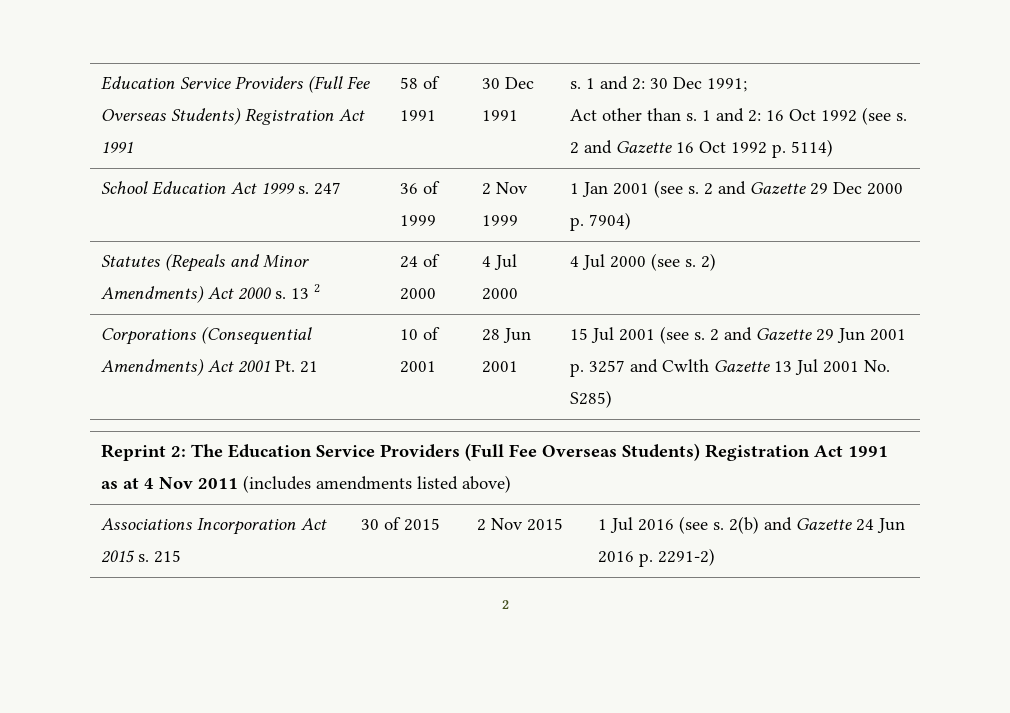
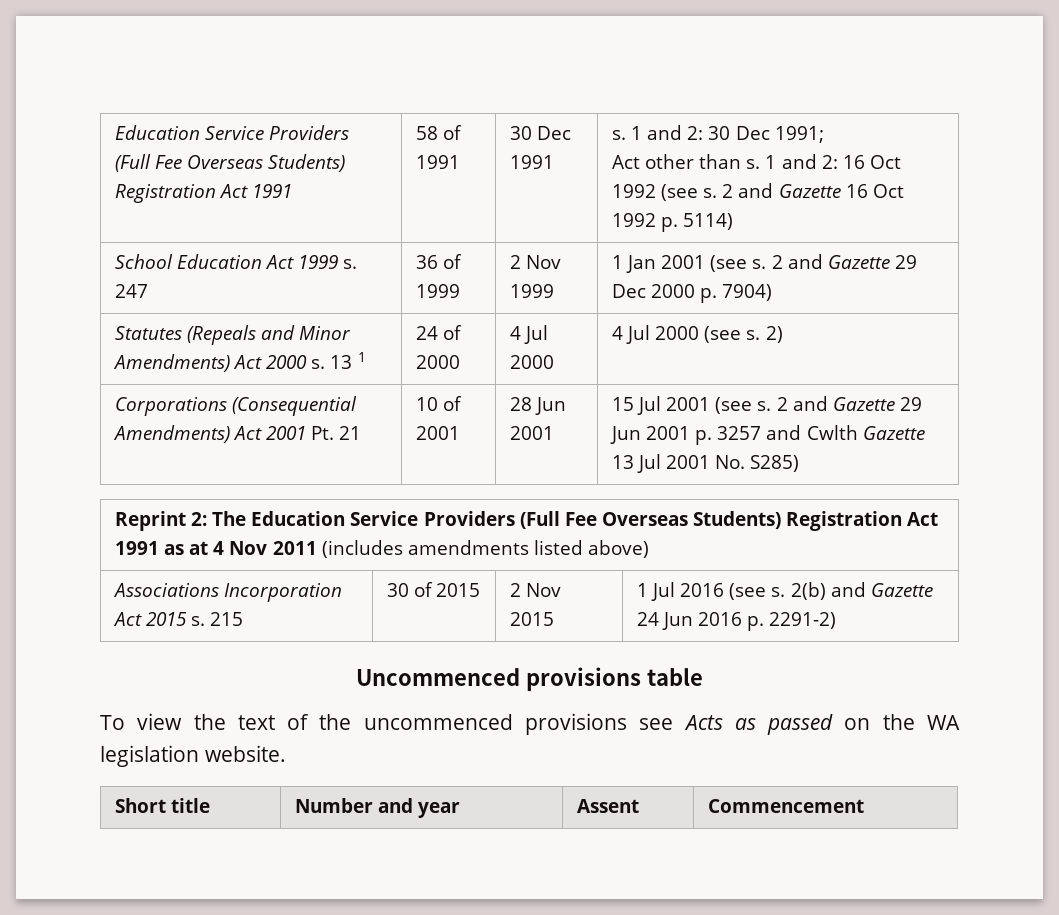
[313,284,320,293] 2 -> [357,352,366,362] 1
[501,600,509,609] 2 -> [356,667,703,691] [100,713,961,735] [100,745,286,767] [114,798,211,813] [294,798,461,818] [576,799,639,813] [707,799,864,813] Uncommenced provisions table // To view the text of the uncommenced provisions see Acts as passed on the WA legislation website. // Short title | Number and year | Assent | Commencement

